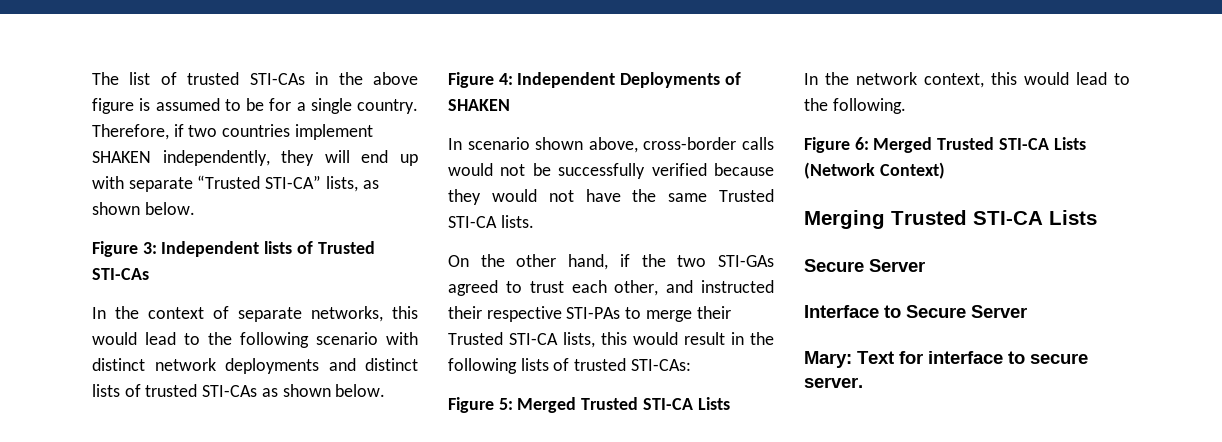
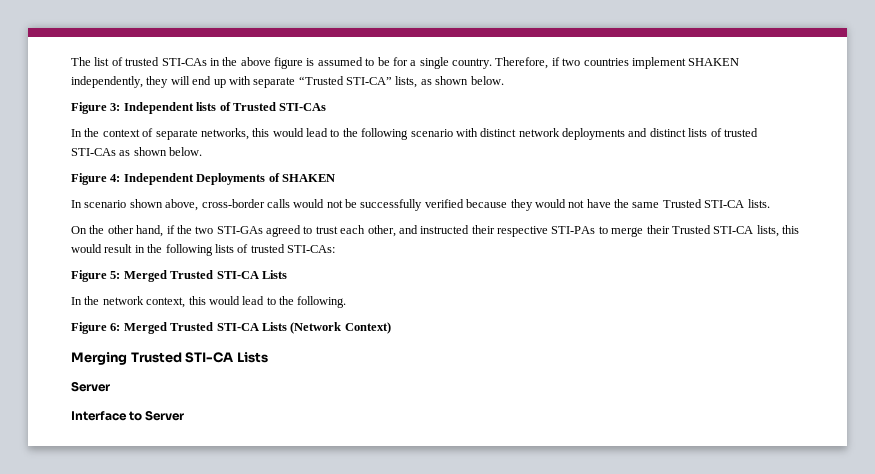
[804,259,864,272] Secure -> (268, 357) none
[906,305,1027,318] [804,351,1088,368] [804,377,863,388] Secure Server // Mary: Text for interface to secure server. -> [145,410,185,421] Server

